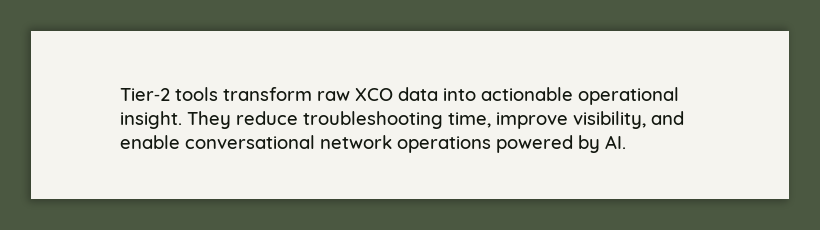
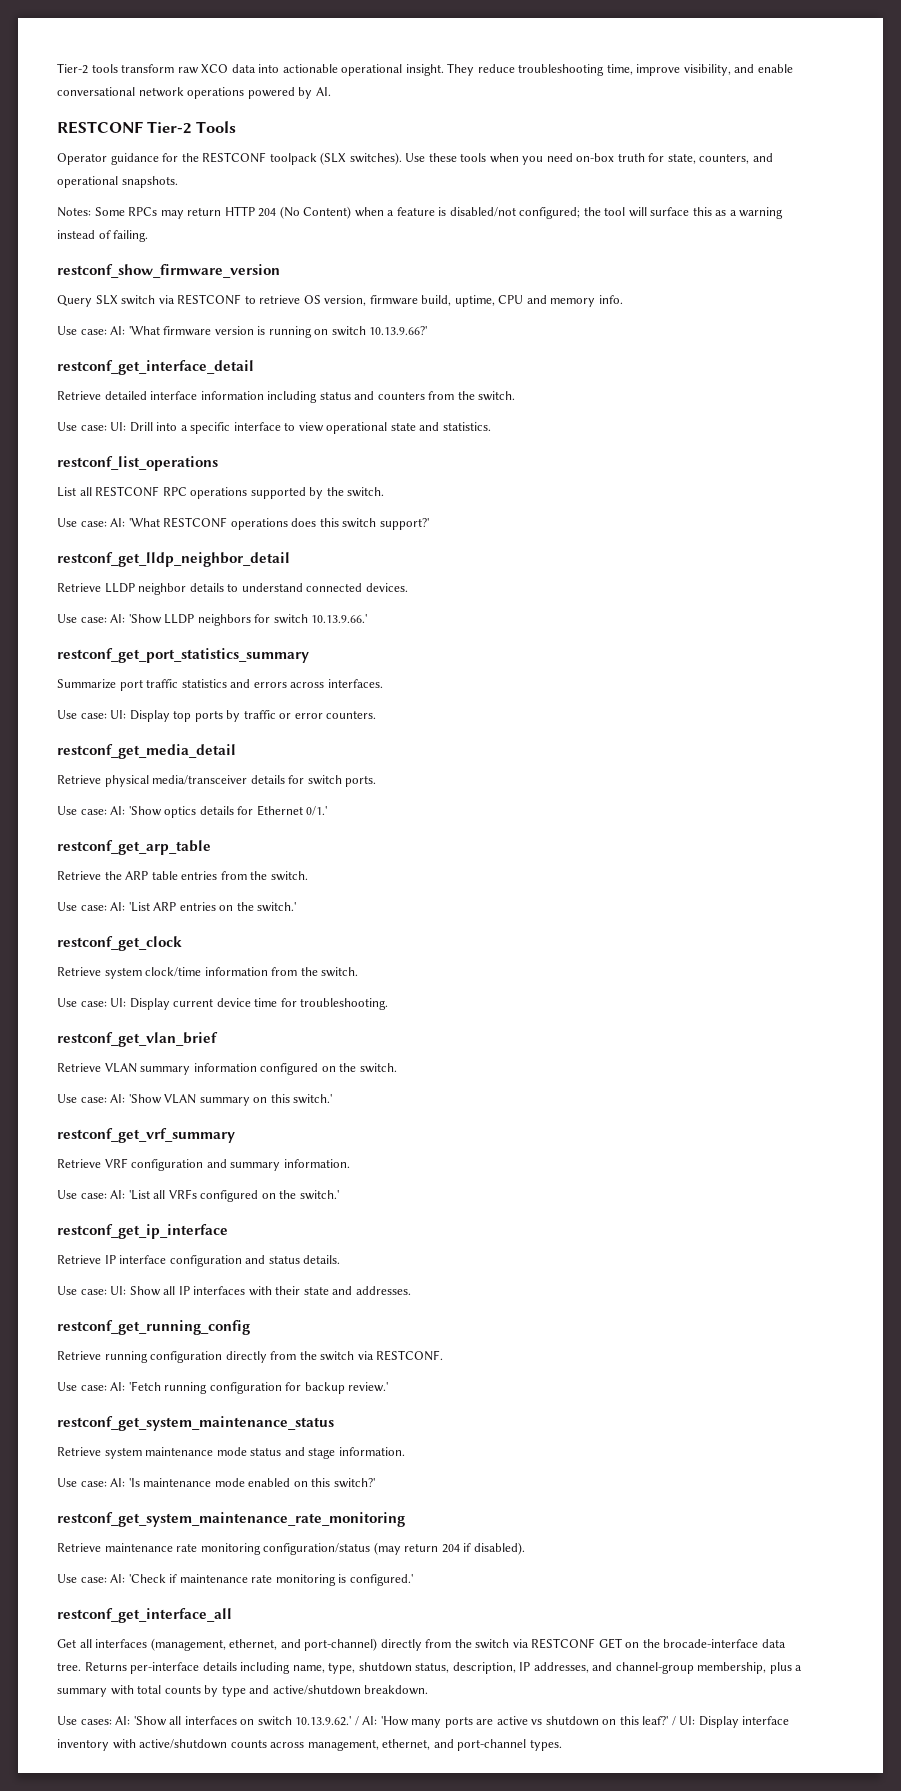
(626, 142) none -> [57,121,236,134] [57,152,773,165] [57,176,178,188] [57,206,784,219] [57,230,149,242] [57,264,280,278] [57,294,623,307] [57,326,428,338] [57,360,254,375] [57,391,516,403] [57,422,491,434] [57,456,218,471] [57,486,385,499] [57,517,429,530] [57,552,290,567] [57,583,408,595] [57,614,368,626] [57,648,309,663] [57,679,383,691] [57,710,377,722] [57,744,236,759] [57,775,377,787] [57,805,328,818] [57,840,211,855] [57,871,308,881] [57,902,297,912] [57,936,182,951] [57,967,359,979] [57,998,389,1010] [57,1032,218,1047] [57,1063,397,1075] [57,1094,333,1106] [57,1128,235,1143] [57,1158,350,1171] [57,1189,339,1202] [57,1224,228,1239] [57,1255,341,1267] [57,1286,411,1296] [57,1320,250,1335] [57,1350,444,1363] [57,1381,389,1394] [57,1416,334,1431] [57,1447,405,1459] [57,1478,375,1488] [57,1512,405,1527] [57,1542,525,1555] [57,1574,413,1586] [57,1608,232,1623] [57,1638,786,1651] [57,1662,803,1674] [57,1685,429,1697] [57,1716,790,1728] [57,1739,562,1751] // RESTCONF Tier‑2 Tools // Operator guidance for the RESTCONF toolpack (SLX switches). Use these tools when you need on‑box truth for state, counters, and operational snapshots. // Notes: Some RPCs may return HTTP 204 (No Content) when a feature is disabled/not configured; the tool will surface this as a warning instead of failing. // restconf_show_firmware_version // Query SLX switch via RESTCONF to retrieve OS version, firmware build, uptime, CPU and memory info. // Use case: AI: 'What firmware version is running on switch 10.13.9.66?' // restconf_get_interface_detail // Retrieve detailed interface information including status and counters from the switch. // Use case: UI: Drill into a specific interface to view operational state and statistics. // restconf_list_operations // List all RESTCONF RPC operations supported by the switch. // Use case: AI: 'What RESTCONF operations does this switch support?' // restconf_get_lldp_neighbor_detail // Retrieve LLDP neighbor details to understand connected devices. // Use case: AI: 'Show LLDP neighbors for switch 10.13.9.66.' // restconf_get_port_statistics_summary // Summarize port traffic statistics and errors across interfaces. // Use case: UI: Display top ports by traffic or error counters. // restconf_get_media_detail // Retrieve physical media/transceiver details for switch ports. // Use case: AI: 'Show optics details for Ethernet 0/1.' // restconf_get_arp_table // Retrieve the ARP table entries from the switch. // Use case: AI: 'List ARP entries on the switch.' // restconf_get_clock // Retrieve system clock/time information from the switch. // Use case: UI: Display current device time for troubleshooting. // restconf_get_vlan_brief // Retrieve VLAN summary information configured on the switch. // Use case: AI: 'Show VLAN summary on this switch.' // restconf_get_vrf_summary // Retrieve VRF configuration and summary information. // Use case: AI: 'List all VRFs configured on the switch.' // restconf_get_ip_interface // Retrieve IP interface configuration and status details. // Use case: UI: Show all IP interfaces with their state and addresses. // restconf_get_running_config // Retrieve running configuration directly from the switch via RESTCONF. // Use case: AI: 'Fetch running configuration for backup review.' // restconf_get_system_maintenance_status // Retrieve system maintenance mode status and stage information. // Use case: AI: 'Is maintenance mode enabled on this switch?' // restconf_get_system_maintenance_rate_monitoring // Retrieve maintenance rate monitoring configuration/status (may return 204 if disabled). // Use case: AI: 'Check if maintenance rate monitoring is configured.' // restconf_get_interface_all // Get all interfaces (management, ethernet, and port-channel) directly from the switch via RESTCONF GET on the brocade-interface data tree. Returns per-interface details including name, type, shutdown status, description, IP addresses, and channel-group membership, plus a summary with total counts by type and active/shutdown breakdown. // Use cases: AI: 'Show all interfaces on switch 10.13.9.62.' / AI: 'How many ports are active vs shutdown on this leaf?' / UI: Display interface inventory with active/shutdown counts across management, ethernet, and port-channel types.

